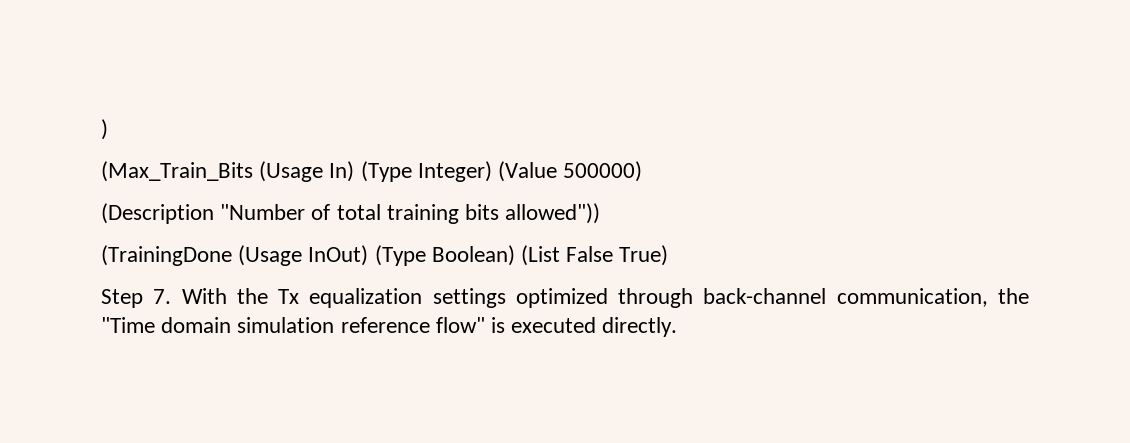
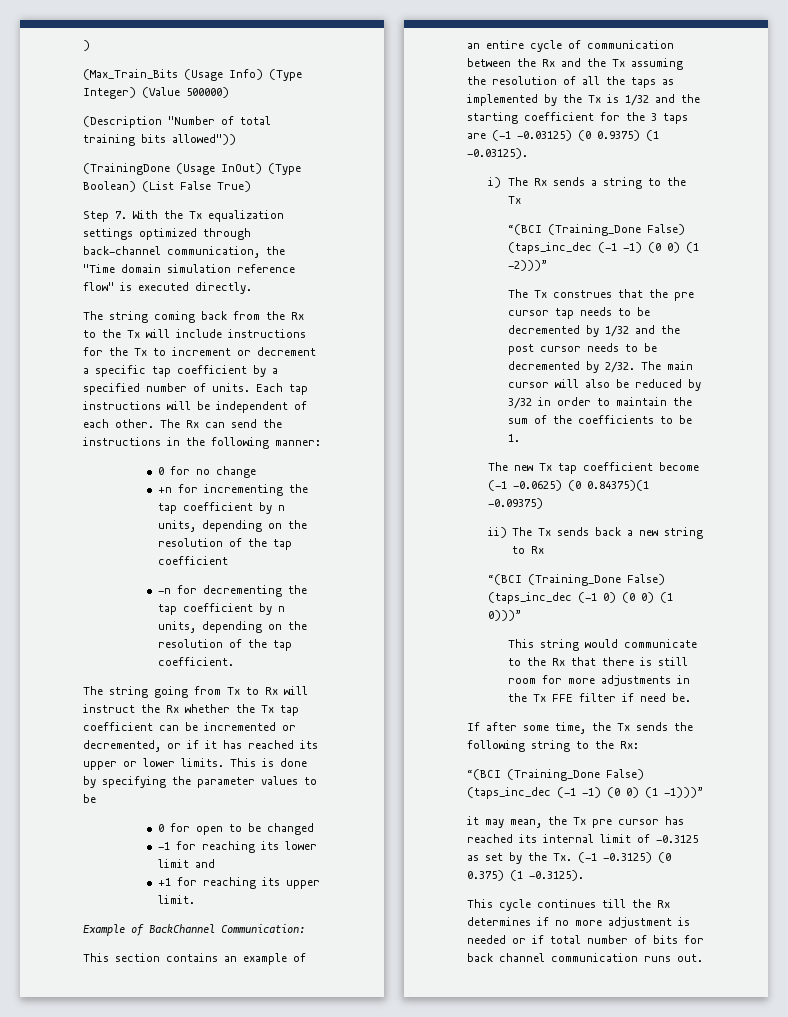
[329,161,355,182] In) -> [229,69,263,80] Info)
(678, 327) none -> [83,311,304,323] [83,329,306,338] [83,347,316,356] [83,365,278,377] [83,383,308,395] [83,401,307,413] [83,419,282,428] [83,437,321,449] [157,466,256,478] [157,484,308,496] [157,502,285,514] [157,520,307,532] [157,538,292,550] [157,556,228,565] [157,585,307,597] [157,603,285,615] [157,621,307,633] [157,639,292,651] [157,657,234,666] [83,686,308,698] [83,704,299,716] [83,722,296,731] [83,740,318,752] [83,758,307,770] [83,776,317,788] [83,794,96,803] [157,823,314,835] [157,841,317,853] [157,859,215,868] [157,877,320,889] [157,895,195,904] [83,924,305,936] [83,953,306,965] [467,40,674,52] [467,58,683,70] [467,76,674,88] [467,94,700,106] [467,112,688,124] [467,130,659,141] [467,148,528,159] [487,177,687,189] [508,196,522,204] [508,224,686,236] [508,242,700,254] [508,260,548,271] [508,289,695,301] [508,307,651,319] [508,325,681,337] [508,343,658,355] [508,361,694,373] [508,379,702,391] [508,397,693,409] [508,415,693,424] [508,434,521,442] [487,462,699,474] [487,480,649,491] [487,498,543,509] [487,527,704,539] [512,546,545,554] [487,574,665,586] [487,592,673,604] [487,610,521,621] [508,639,698,651] [508,657,689,666] [508,675,691,686] [508,693,692,702] [467,722,693,734] [467,740,639,752] [467,769,644,781] [467,787,703,799] [467,816,684,828] [467,834,698,843] [467,852,671,864] [467,870,584,881] [467,899,670,911] [467,917,690,928] [467,935,704,944] [467,953,703,962] // The string coming back from the Rx to the Tx will include instructions for the Tx to increment or decrement a specific tap coefficient by a specified number of units. Each tap instructions will be independent of each other. The Rx can send the instructions in the following manner: // 0 for no change // +n for incrementing the tap coefficient by n units, depending on the resolution of the tap coefficient // -n for decrementing the tap coefficient by n units, depending on the resolution of the tap coefficient. // The string going from Tx to Rx will instruct the Rx whether the Tx tap coefficient can be incremented or decremented, or if it has reached its upper or lower limits. This is done by specifying the parameter values to be // 0 for open to be changed // -1 for reaching its lower limit and // +1 for reaching its upper limit. // Example of BackChannel Communication: // This section contains an example of an entire cycle of communication between the Rx and the Tx assuming the resolution of all the taps as implemented by the Tx is 1/32 and the starting coefficient for the 3 taps are (-1 -0.03125) (0 0.9375) (1 -0.03125). // i) The Rx sends a string to the Tx // “(BCI (Training_Done False) (taps_inc_dec (-1 -1) (0 0) (1 -2)))” // The Tx construes that the pre cursor tap needs to be decremented by 1/32 and the post cursor needs to be decremented by 2/32. The main cursor will also be reduced by 3/32 in order to maintain the sum of the coefficients to be 1. // The new Tx tap coefficient become (-1 -0.0625) (0 0.84375)(1 -0.09375) // ii) The Tx sends back a new string to Rx // “(BCI (Training_Done False) (taps_inc_dec (-1 0) (0 0) (1 0)))” // This string would communicate to the Rx that there is still room for more adjustments in the Tx FFE filter if need be. // If after some time, the Tx sends the following string to the Rx: // “(BCI (Training_Done False) (taps_inc_dec (-1 -1) (0 0) (1 -1)))” // it may mean, the Tx pre cursor has reached its internal limit of -0.3125 as set by the Tx. (-1 -0.3125) (0 0.375) (1 -0.3125). // This cycle continues till the Rx determines if no more adjustment is needed or if total number of bits for back channel communication runs out.

